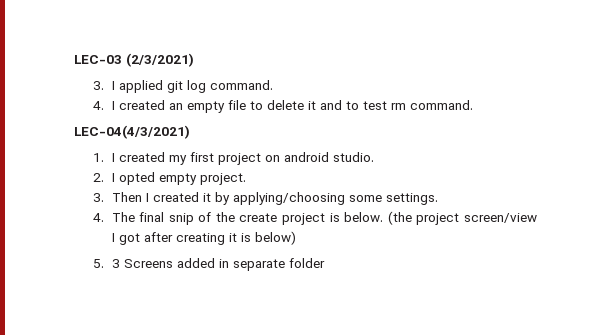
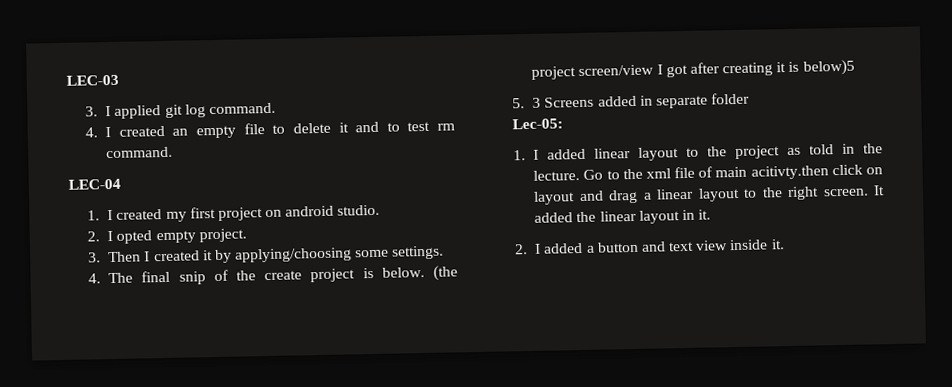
[126,53,194,67] (2/3/2021) -> (119, 80) none
[74,125,190,139] LEC-04(4/3/2021) -> [68,178,121,190] LEC-04
[254,231,296,245] below) -> [802,59,855,76] below)5
(325, 263) none -> [512,118,564,130] [513,143,883,161] [533,164,883,181] [533,185,885,205] [534,209,712,224] [514,239,785,255] // Lec-05: // 1. I added linear layout to the project as told in the lecture. Go to the xml file of main acitivty.then click on layout and drag a linear layout to the right screen. It added the linear layout in it. // 2. I added a button and text view inside it.

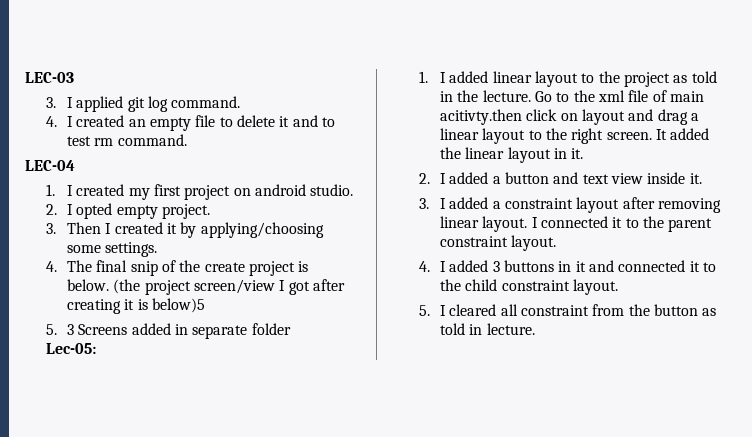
(785, 244) none -> [419,197,721,213] [440,216,713,232] [440,235,557,251] [419,260,716,272] [440,279,618,295] [419,304,717,316] [440,323,535,335] // 3. I added a constraint layout after removing linear layout. I connected it to the parent constraint layout. // 4. I added 3 buttons in it and connected it to the child constraint layout. // 5. I cleared all constraint from the button as told in lecture.

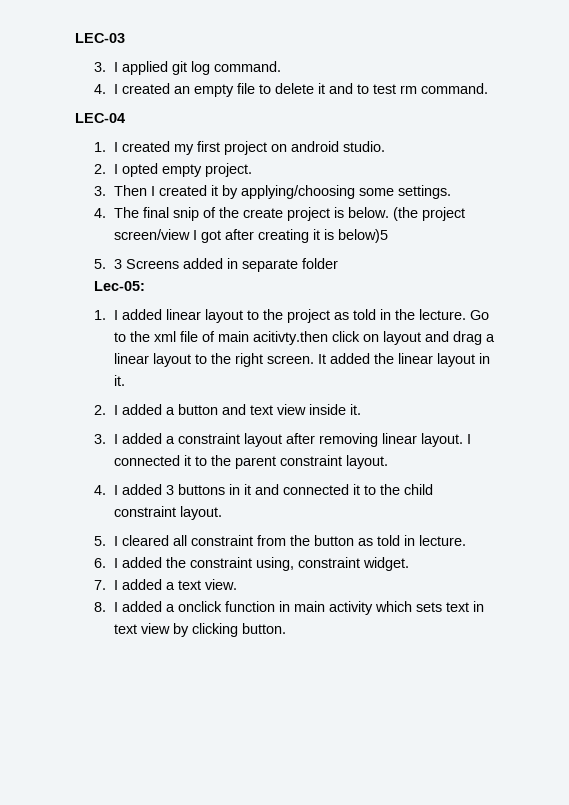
(535, 329) none -> [94,557,409,571] [94,579,237,590] [94,601,484,615] [113,623,286,637] // 6. I added the constraint using, constraint widget. // 7. I added a text view. // 8. I added a onclick function in main activity which sets text in text view by clicking button.

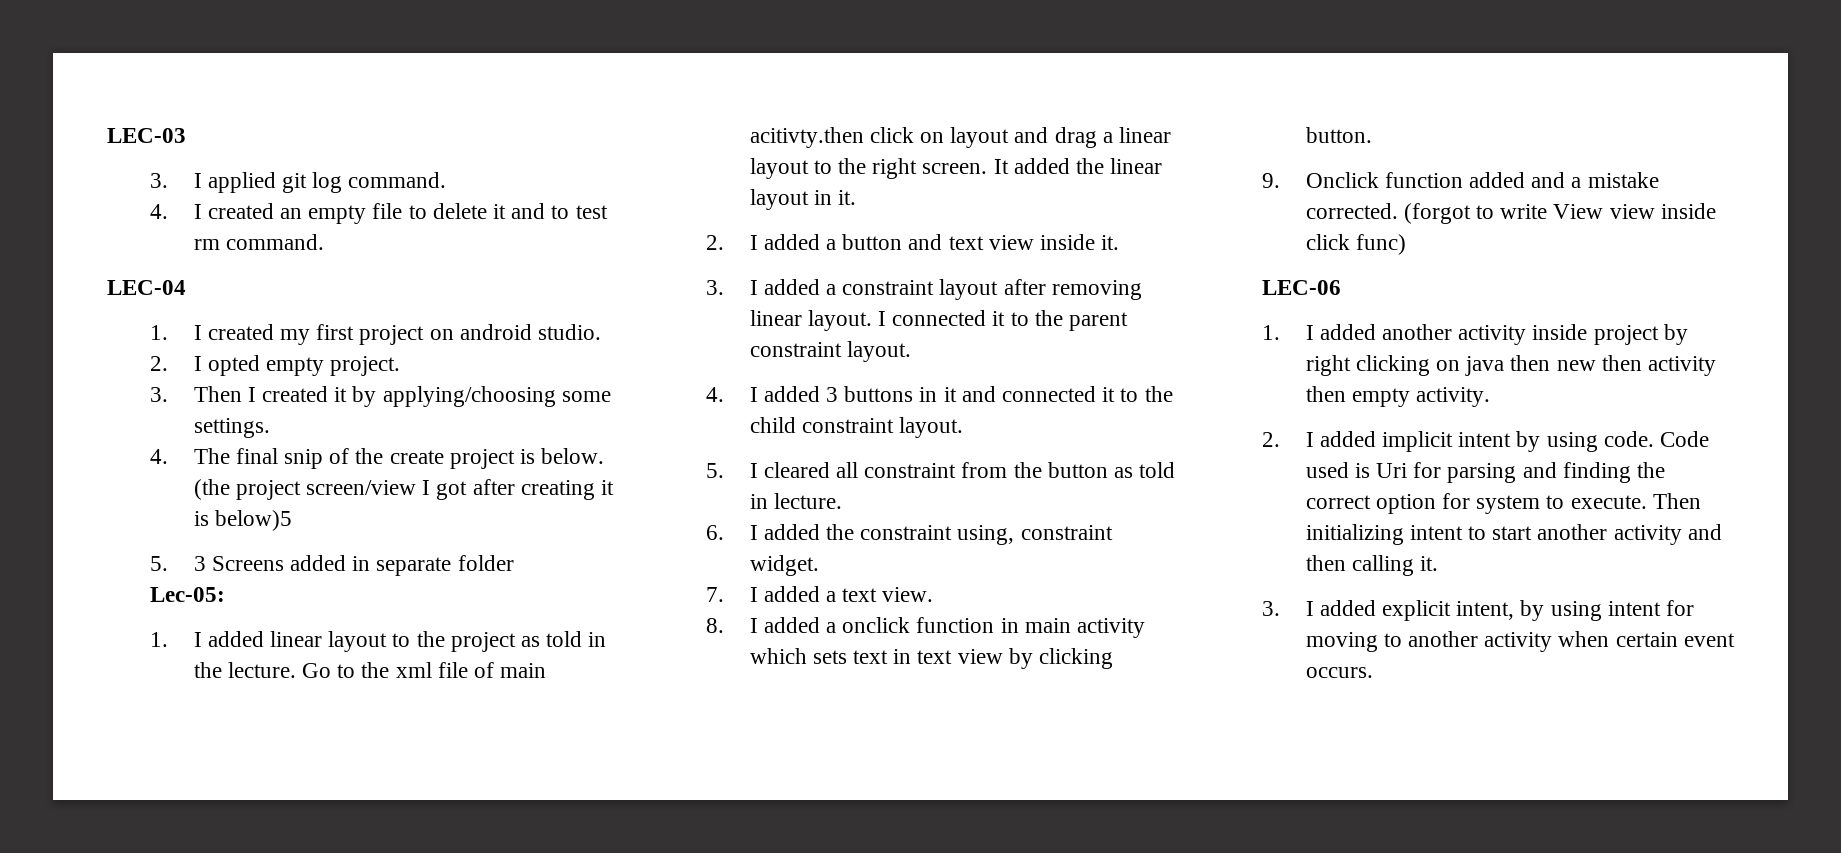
(286, 628) none -> [1262,172,1659,188] [1305,203,1716,224] [1305,234,1406,255] [1262,280,1342,295] [1262,324,1688,345] [1305,355,1717,376] [1305,386,1491,407] [1262,431,1710,452] [1305,462,1666,483] [1305,493,1701,514] [1305,524,1722,545] [1305,555,1439,576] [1262,600,1695,621] [1305,631,1735,652] [1305,667,1373,678] // 9. Onclick function added and a mistake corrected. (forgot to write View view inside click func) // LEC-06 // 1. I added another activity inside project by right clicking on java then new then activity then empty activity. // 2. I added implicit intent by using code. Code used is Uri for parsing and finding the correct option for system to execute. Then initializing intent to start another activity and then calling it. // 3. I added explicit intent, by using intent for moving to another activity when certain event occurs.

